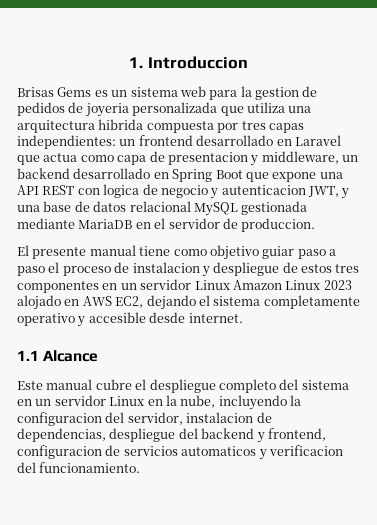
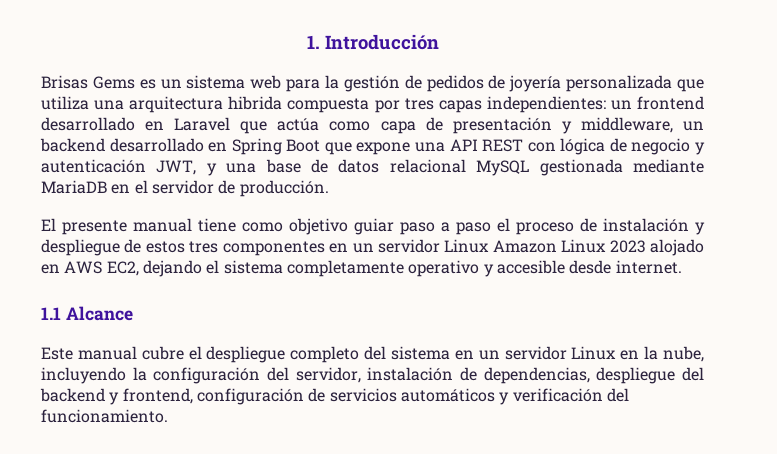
[147,56,248,69] Introduccion -> [324,34,439,50] Introducción
[255,87,299,100] gestion -> [343,75,400,92] gestión
[85,103,129,117] joyeria -> [509,75,562,92] joyería
[43,153,78,162] actua -> [277,118,320,131] actúa
[167,152,248,165] presentacion -> [452,117,552,134] presentación
[103,184,140,198] logica -> [560,138,606,155] lógica
[221,185,306,195] autenticacion -> [41,159,146,173] autenticación
[241,218,316,232] produccion. -> [239,180,329,197] producción.
[132,262,200,273] instalacion -> [603,218,689,232] instalación
[17,412,102,426] configuracion -> [153,367,261,384] configuración
[186,412,254,423] instalacion -> [367,367,454,381] instalación
[17,445,102,459] configuracion -> [196,388,304,405] configuración
[181,445,343,460] automaticos y verificacion -> [400,388,603,405] automáticos y verificación

